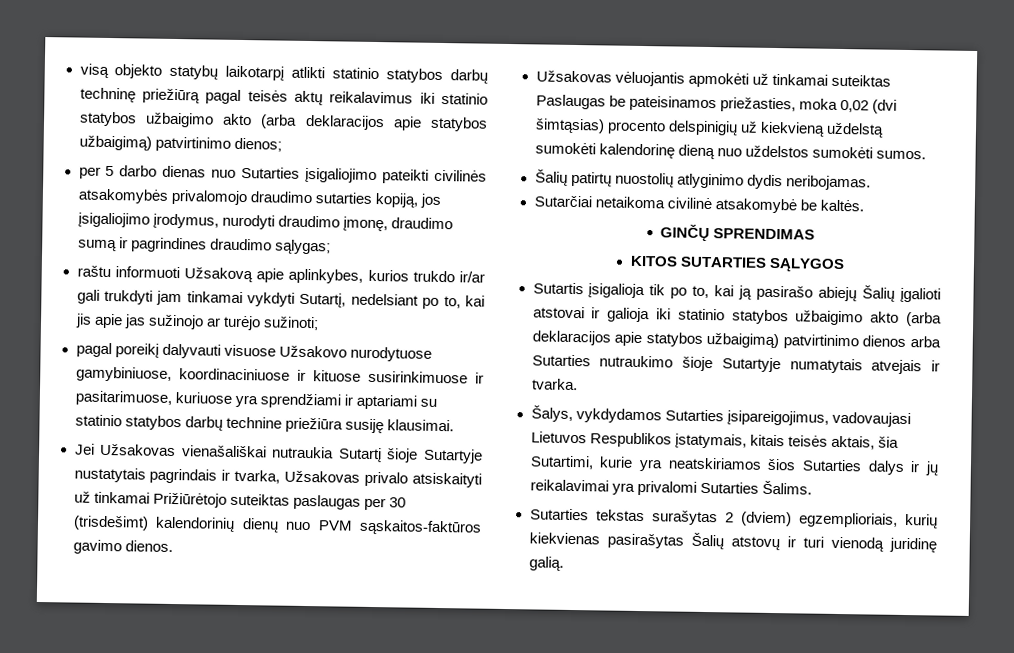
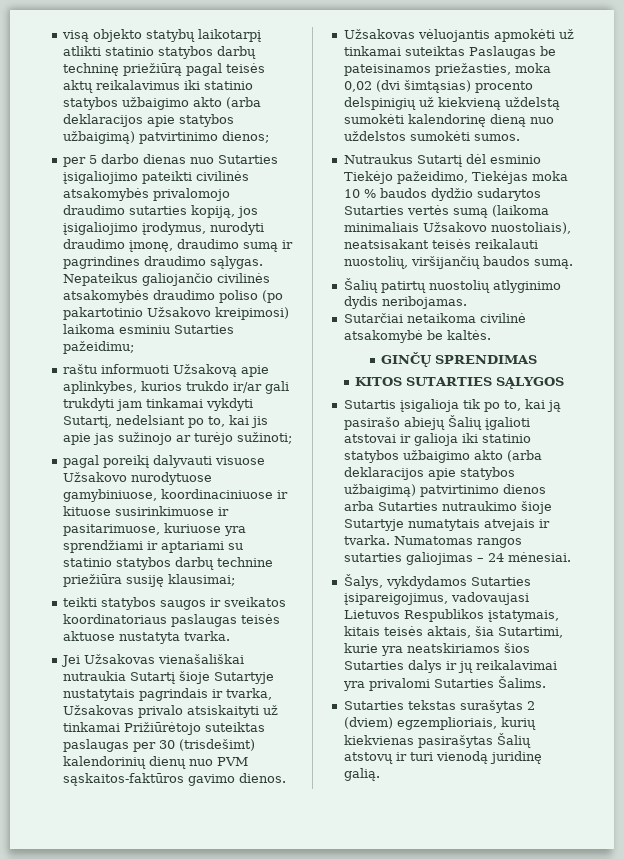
[274,239,331,255] sąlygas; -> [209,256,263,269] [62,273,270,286] [62,290,283,303] [62,307,289,320] [62,324,234,334] [62,341,134,354] sąlygas. Nepateikus galiojančio civilinės atsakomybės draudimo poliso (po pakartotinio Užsakovo kreipimosi) laikoma esminiu Sutarties pažeidimu;
[386,419,454,432] klausimai. -> [167,574,235,586] [62,597,286,610] [62,614,280,627] [62,631,230,644] klausimai; // teikti statybos saugos ir sveikatos koordinatoriaus paslaugas teisės aktuose nustatyta tvarka.
(926, 155) none -> [343,154,541,167] [343,171,568,184] [343,188,541,201] [343,205,549,218] [343,222,571,234] [343,239,538,249] [343,256,573,269] // Nutraukus Sutartį dėl esminio Tiekėjo pažeidimo, Tiekėjas moka 10 % baudos dydžio sudarytos Sutarties vertės sumą (laikoma minimaliais Užsakovo nuostoliais), neatsisakant teisės reikalauti nuostolių, viršijančių baudos sumą.
(578, 384) none -> [393,536,522,548] [343,552,571,565] Numatomas rangos sutarties galiojimas – 24 mėnesiai.

